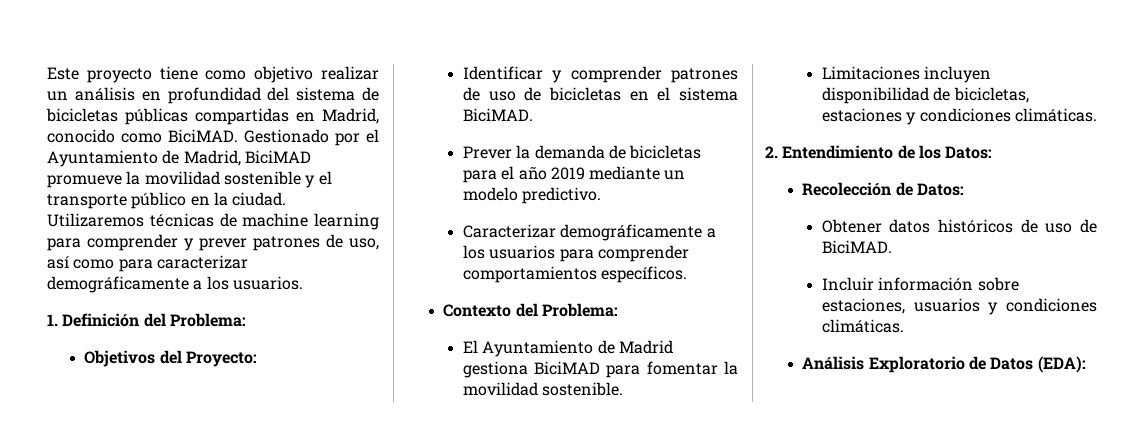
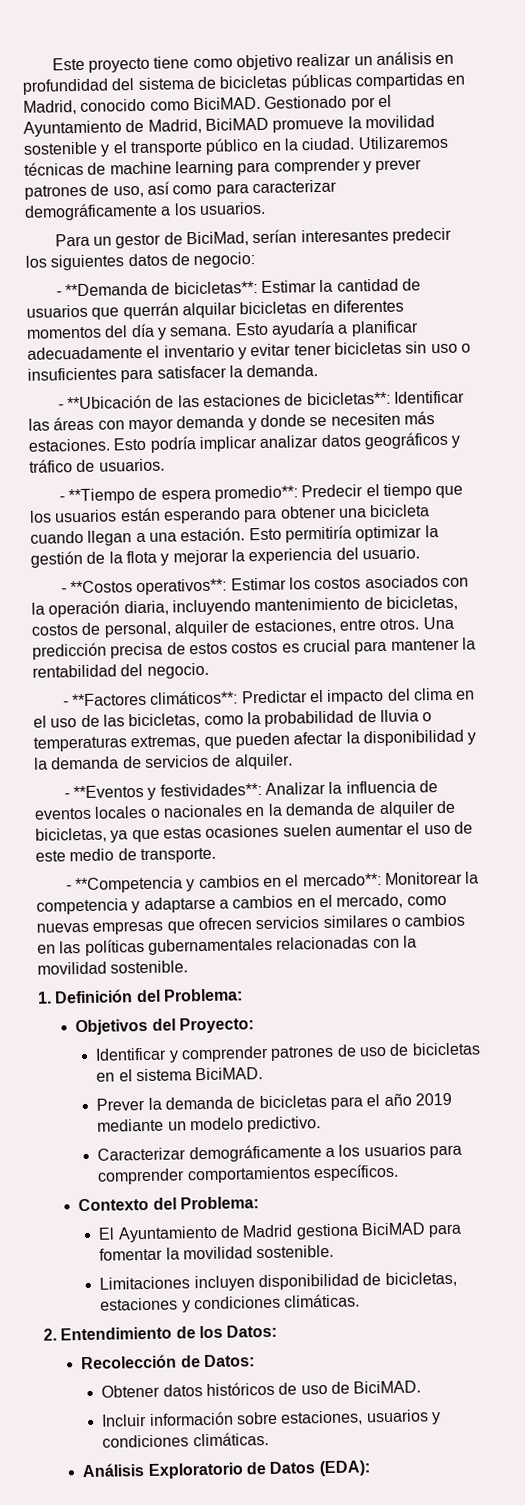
(303, 283) none -> [54,227,452,249] [25,252,256,271] [55,278,421,297] [26,299,404,320] [26,320,419,340] [27,341,471,360] [27,364,319,383] [57,390,465,410] [28,411,435,433] [28,431,461,453] [29,458,165,473] [58,483,464,505] [29,504,431,524] [30,525,439,546] [30,546,420,568] [60,575,469,596] [31,595,458,618] [31,616,454,638] [32,637,476,660] [32,662,209,679] [62,687,476,707] [33,709,433,729] [33,729,477,752] [34,753,293,770] [63,780,438,800] [34,800,456,820] [35,821,473,843] [35,847,216,864] [65,871,480,894] [36,893,447,915] [36,913,466,935] [37,935,417,956] [37,960,189,975] // Para un gestor de BiciMad, serían interesantes predecir los siguientes datos de negocio: // - **Demanda de bicicletas**: Estimar la cantidad de usuarios que querrán alquilar bicicletas en diferentes momentos del día y semana. Esto ayudaría a planificar adecuadamente el inventario y evitar tener bicicletas sin uso o insuficientes para satisfacer la demanda. // - **Ubicación de las estaciones de bicicletas**: Identificar las áreas con mayor demanda y donde se necesiten más estaciones. Esto podría implicar analizar datos geográficos y tráfico de usuarios. // - **Tiempo de espera promedio**: Predecir el tiempo que los usuarios están esperando para obtener una bicicleta cuando llegan a una estación. Esto permitiría optimizar la gestión de la flota y mejorar la experiencia del usuario. // - **Costos operativos**: Estimar los costos asociados con la operación diaria, incluyendo mantenimiento de bicicletas, costos de personal, alquiler de estaciones, entre otros. Una predicción precisa de estos costos es crucial para mantener la rentabilidad del negocio. // - **Factores climáticos**: Predictar el impacto del clima en el uso de las bicicletas, como la probabilidad de lluvia o temperaturas extremas, que pueden afectar la disponibilidad y la demanda de servicios de alquiler. // - **Eventos y festividades**: Analizar la influencia de eventos locales o nacionales en la demanda de alquiler de bicicletas, ya que estas ocasiones suelen aumentar el uso de este medio de transporte. // - **Competencia y cambios en el mercado**: Monitorear la competencia y adaptarse a cambios en el mercado, como nuevas empresas que ofrecen servicios similares o cambios en las políticas gubernamentales relacionadas con la movilidad sostenible.

